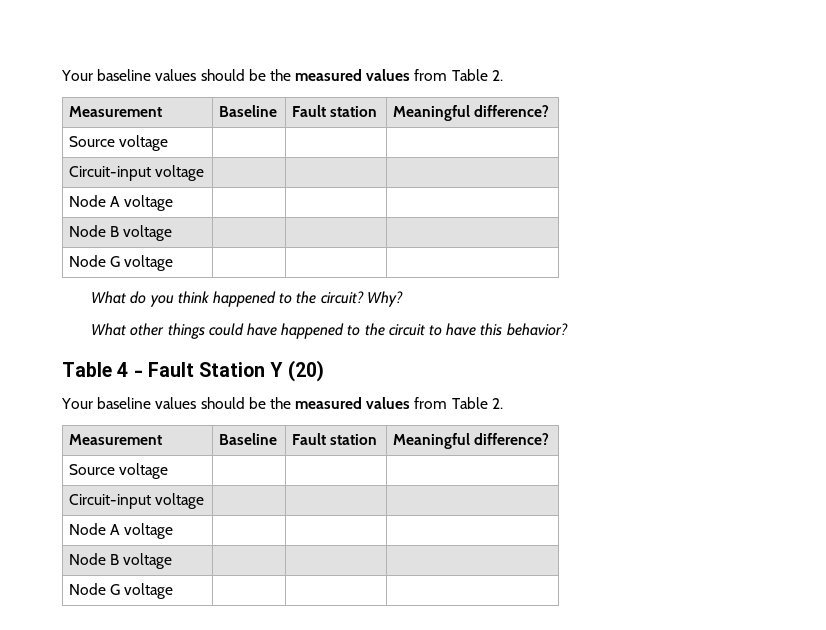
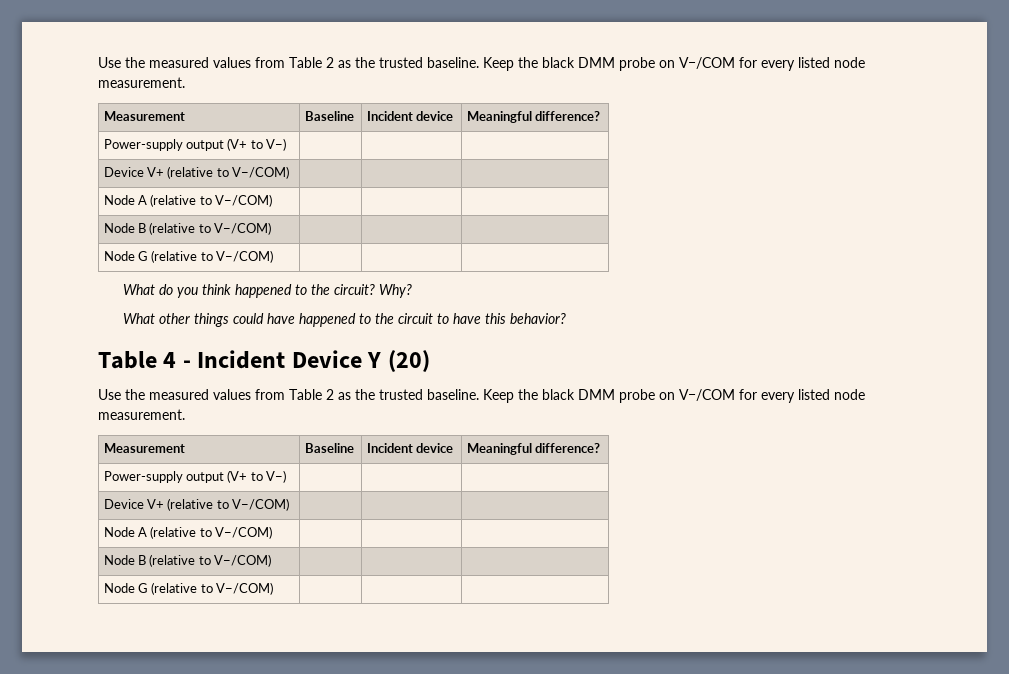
[61,69,503,81] [68,106,162,117] [218,105,277,117] [291,105,377,117] [392,105,549,121] [68,135,168,151] [68,165,204,181] [68,195,174,211] [68,225,173,241] [68,255,174,271] Your baseline values should be the measured values from Table 2. // Measurement | Baseline | Fault station | Meaningful difference? // Source voltage | | | // Circuit-input voltage | | | // Node A voltage | | | // Node B voltage | | | // Node G voltage -> [98,57,865,71] [98,77,185,88] [103,111,185,121] [304,111,354,121] [366,111,454,121] [466,111,601,123] [103,138,287,151] [103,166,290,179] [103,194,273,207] [103,222,272,235] [103,250,274,263] Use the measured values from Table 2 as the trusted baseline. Keep the black DMM probe on V−/COM for every listed node measurement. // Measurement | Baseline | Incident device | Meaningful difference? // Power-supply output (V+ to V−) | | | // Device V+ (relative to V−/COM) | | | // Node A (relative to V−/COM) | | | // Node B (relative to V−/COM) | | | // Node G (relative to V−/COM)
[147,362,266,377] Fault Station -> [197,350,362,369] Incident Device
[61,397,503,409] [68,434,162,445] [218,433,277,445] [291,433,377,445] [392,433,549,449] [68,463,168,479] [68,493,204,509] [68,523,174,539] [68,553,173,569] [68,583,174,599] Your baseline values should be the measured values from Table 2. // Measurement | Baseline | Fault station | Meaningful difference? // Source voltage | | | // Circuit-input voltage | | | // Node A voltage | | | // Node B voltage | | | // Node G voltage -> [98,389,865,403] [98,409,185,420] [103,443,185,453] [304,443,354,453] [366,443,454,453] [466,443,601,455] [103,470,287,483] [103,498,290,511] [103,526,273,539] [103,554,272,567] [103,582,274,595] Use the measured values from Table 2 as the trusted baseline. Keep the black DMM probe on V−/COM for every listed node measurement. // Measurement | Baseline | Incident device | Meaningful difference? // Power-supply output (V+ to V−) | | | // Device V+ (relative to V−/COM) | | | // Node A (relative to V−/COM) | | | // Node B (relative to V−/COM) | | | // Node G (relative to V−/COM)

